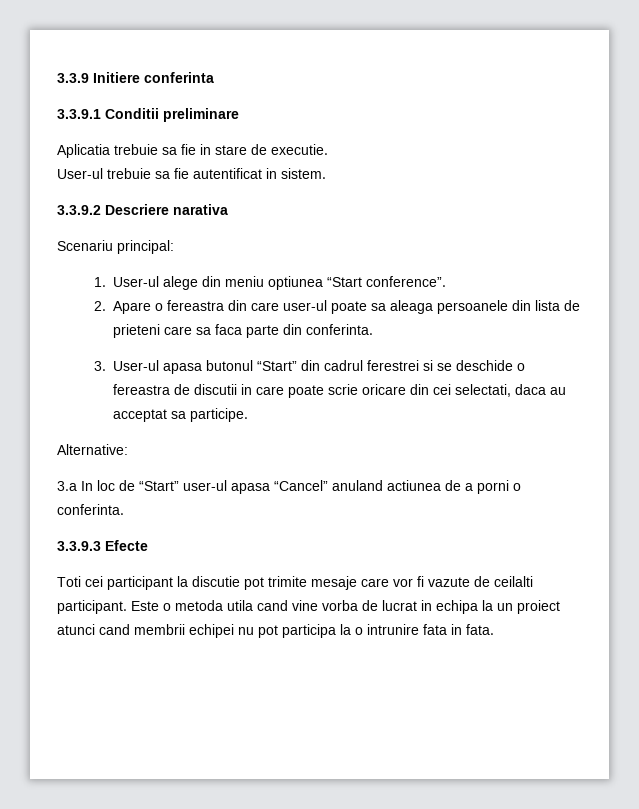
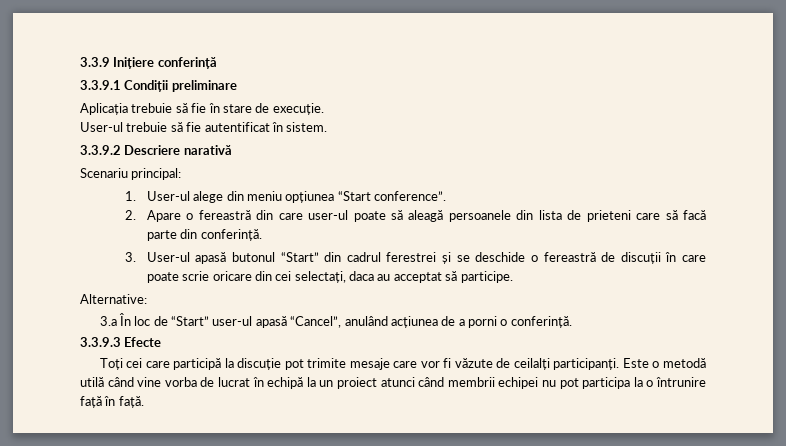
[93,72,214,83] Initiere conferinta -> [113,57,217,69] Inițiere conferință
[105,108,159,119] Conditii -> [124,80,169,92] Condiții
[57,144,211,158] Aplicatia trebuie sa fie in -> [80,103,220,115] Aplicația trebuie să fie în
[271,144,328,155] executie. -> [272,103,324,115] execuție.
[155,171,170,179] sa -> [170,122,183,132] să
[266,168,277,179] in -> [271,122,283,132] în
[173,204,228,215] narativa -> [183,145,232,155] narativă
[267,276,323,290] optiunea -> [285,191,335,203] opțiunea
[166,300,224,311] fereastra -> [198,210,251,220] fereastră
[370,300,433,314] sa aleaga -> [390,210,444,222] să aleagă
[195,324,242,335] sa faca -> [665,210,706,220] să facă
[305,324,373,335] conferinta. -> [200,229,262,241] conferință.
[162,363,202,374] apasa -> [195,252,227,264] apasă
[422,360,433,371] si -> [442,252,452,264] și
[112,384,252,395] fereastra de discutii in -> [543,252,677,264] fereastră de discuții în
[454,384,511,397] selectati, -> [294,271,346,283] selectați,
[170,411,186,419] sa -> [445,271,458,281] să
[81,481,93,491] In -> [118,313,131,326] În
[231,480,441,494] apasa “Cancel” anuland actiunea -> [255,316,438,328] apasă “Cancel”, anulând acțiunea
[57,504,124,515] conferinta. -> [510,316,572,328] conferință.
[57,576,240,590] Toti cei participant la discutie -> [99,358,282,370] Toți cei care participă la discuție
[428,576,533,587] [57,600,288,614] vazute de ceilalti participant. Este o metoda utila cand -> [454,358,706,370] [80,377,134,387] văzute de ceilalți participanți. Este o metodă utilă când
[421,600,478,614] in echipa -> [252,377,304,389] în echipă
[99,624,130,635] cand -> [418,377,445,387] când
[367,624,494,635] intrunire fata in fata. -> [656,377,707,387] [80,396,144,408] întrunire față în față.

